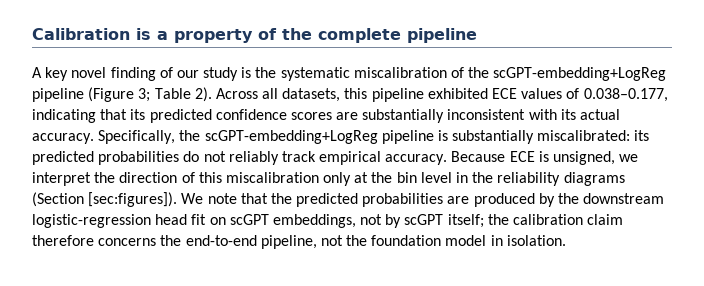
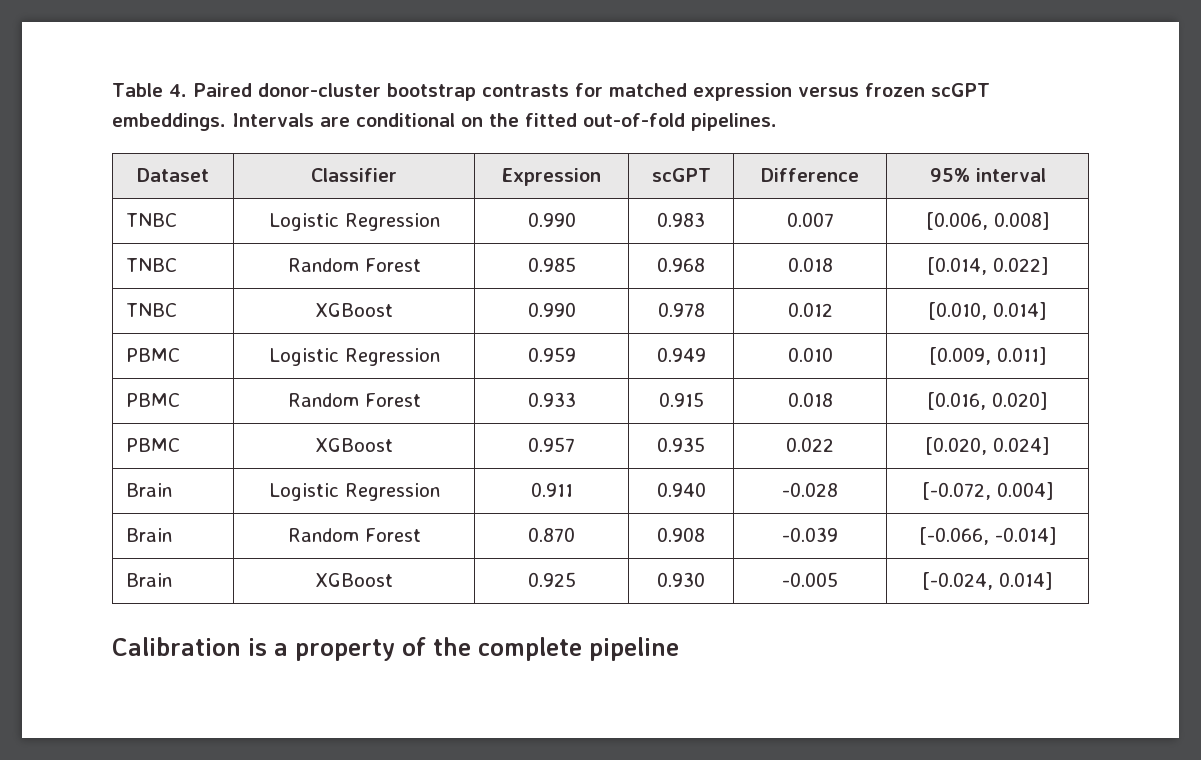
(32, 34) none -> [112,83,990,101] [112,113,777,131] [137,168,209,182] [311,168,397,182] [502,168,601,186] [651,168,711,182] [761,168,859,182] [929,168,1046,182] [125,213,177,227] [268,213,440,231] [527,212,576,227] [657,212,705,227] [786,212,834,227] [925,212,1050,230] [125,258,177,272] [287,258,421,272] [527,257,576,272] [657,257,705,272] [787,257,833,272] [926,257,1049,275] [125,303,177,317] [315,303,393,317] [527,302,576,317] [657,302,705,317] [787,302,833,317] [928,302,1047,320] [125,348,180,362] [268,348,440,366] [527,347,576,362] [656,347,706,362] [787,347,833,362] [928,347,1047,365] [125,393,180,407] [287,393,421,407] [527,392,576,407] [658,392,704,407] [787,392,833,407] [927,392,1048,410] [125,438,180,452] [315,438,393,452] [528,437,575,452] [657,437,705,452] [786,437,834,452] [925,437,1050,455] [125,483,172,497] [268,483,440,501] [530,482,573,497] [656,482,706,497] [782,482,838,497] [921,482,1054,500] [125,528,172,542] [287,528,421,542] [528,527,575,542] [657,527,705,542] [782,527,838,542] [918,527,1057,545] [125,573,172,587] [315,573,393,587] [527,572,576,587] [657,572,705,587] [782,572,838,587] [922,572,1053,590] Table 4. Paired donor-cluster bootstrap contrasts for matched expression versus frozen scGPT embeddings. Intervals are conditional on the fitted out-of-fold pipelines. // Dataset | Classifier | Expression | scGPT | Difference | 95% interval // TNBC | Logistic Regression | 0.990 | 0.983 | 0.007 | [0.006, 0.008] // TNBC | Random Forest | 0.985 | 0.968 | 0.018 | [0.014, 0.022] // TNBC | XGBoost | 0.990 | 0.978 | 0.012 | [0.010, 0.014] // PBMC | Logistic Regression | 0.959 | 0.949 | 0.010 | [0.009, 0.011] // PBMC | Random Forest | 0.933 | 0.915 | 0.018 | [0.016, 0.020] // PBMC | XGBoost | 0.957 | 0.935 | 0.022 | [0.020, 0.024] // Brain | Logistic Regression | 0.911 | 0.940 | -0.028 | [-0.072, 0.004] // Brain | Random Forest | 0.870 | 0.908 | -0.039 | [-0.066, -0.014] // Brain | XGBoost | 0.925 | 0.930 | -0.005 | [-0.024, 0.014] //
[32,67,667,81] [32,87,668,102] [32,109,621,123] [32,130,650,144] [32,151,639,165] [32,172,625,186] [32,192,665,207] [32,214,624,228] [32,235,566,249] // A key novel finding of our study is the systematic miscalibration of the scGPT-embedding+LogReg pipeline (Figure 3; Table 2). Across all datasets, this pipeline exhibited ECE values of 0.038–0.177, indicating that its predicted confidence scores are substantially inconsistent with its actual accuracy. Specifically, the scGPT-embedding+LogReg pipeline is substantially miscalibrated: its predicted probabilities do not reliably track empirical accuracy. Because ECE is unsigned, we interpret the direction of this miscalibration only at the bin level in the reliability diagrams (Section [sec:figures]). We note that the predicted probabilities are produced by the downstream logistic-regression head fit on scGPT embeddings, not by scGPT itself; the calibration claim therefore concerns the end-to-end pipeline, not the foundation model in isolation. -> (679, 649) none

